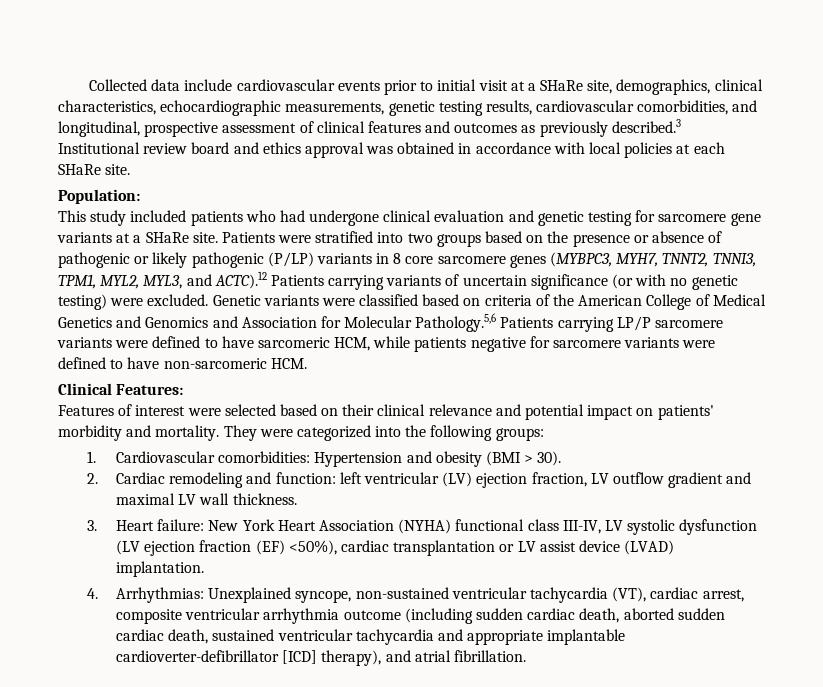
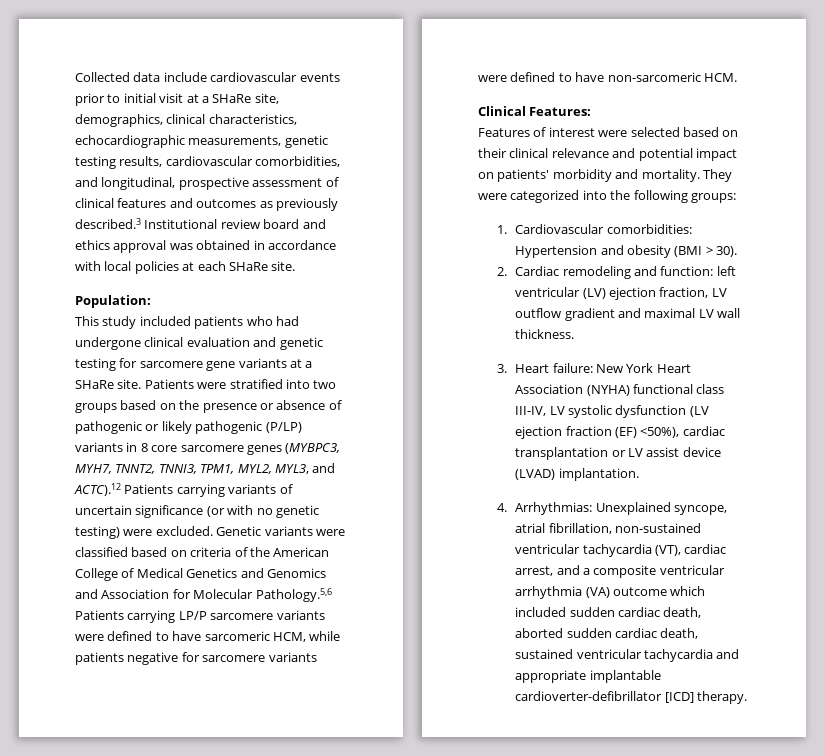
(352, 596) none -> [515,523,612,534] atrial fibrillation,
(744, 595) none -> [556,565,590,575] and a
[343,608,473,624] outcome (including -> [585,586,706,598] [515,607,567,617] (VA) outcome which included
[321,650,526,666] therapy), and atrial fibrillation. -> [696,691,747,704] therapy.

